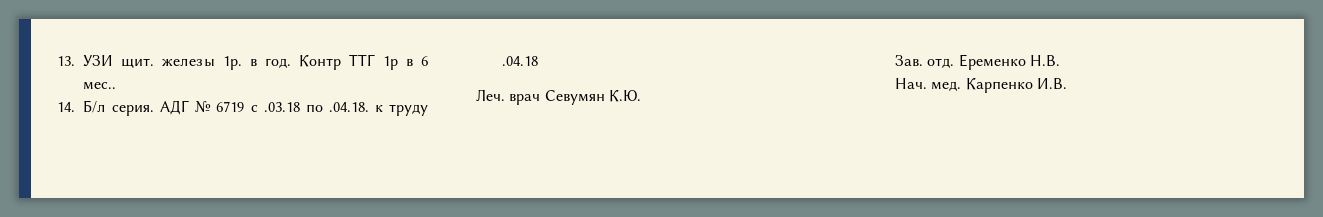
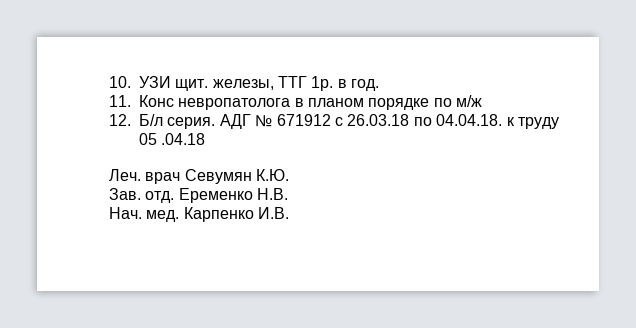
[57,56,75,66] 13. -> [109,76,131,88] 10.
[162,58,215,67] железы -> [212,76,307,90] железы, ТТГ
[299,54,428,70] [83,82,116,90] [57,100,369,116] Контр ТТГ 1р в 6 мес.. // 14. Б/л серия. АДГ № 6719 с .03.18 по .04.18. -> [109,95,482,110] [109,114,503,129] // 11. Конс невропатолога в планом порядке по м/ж // 12. Б/л серия. АДГ № 671912 с 26.03.18 по 04.04.18.
(428, 110) none -> [139,133,157,145] 05

